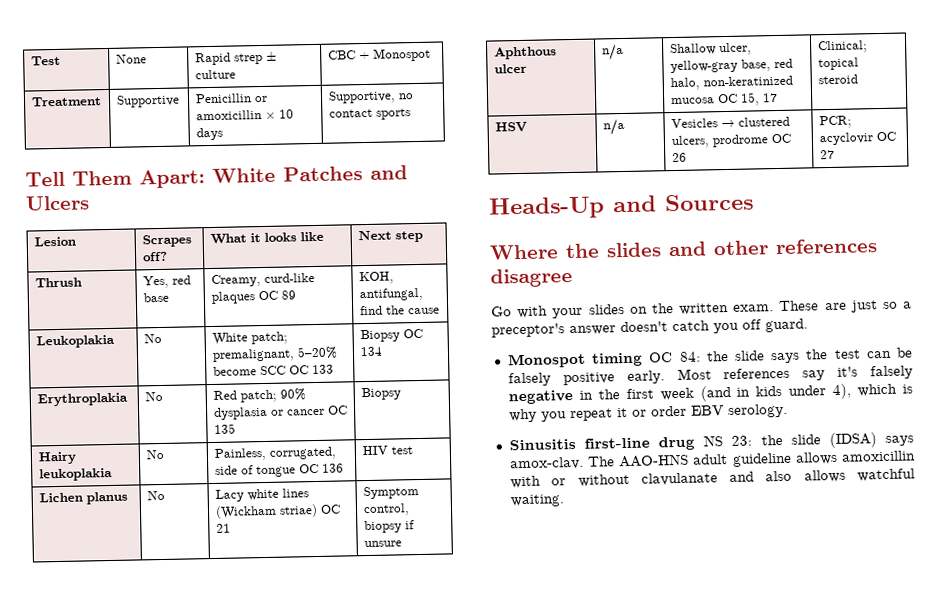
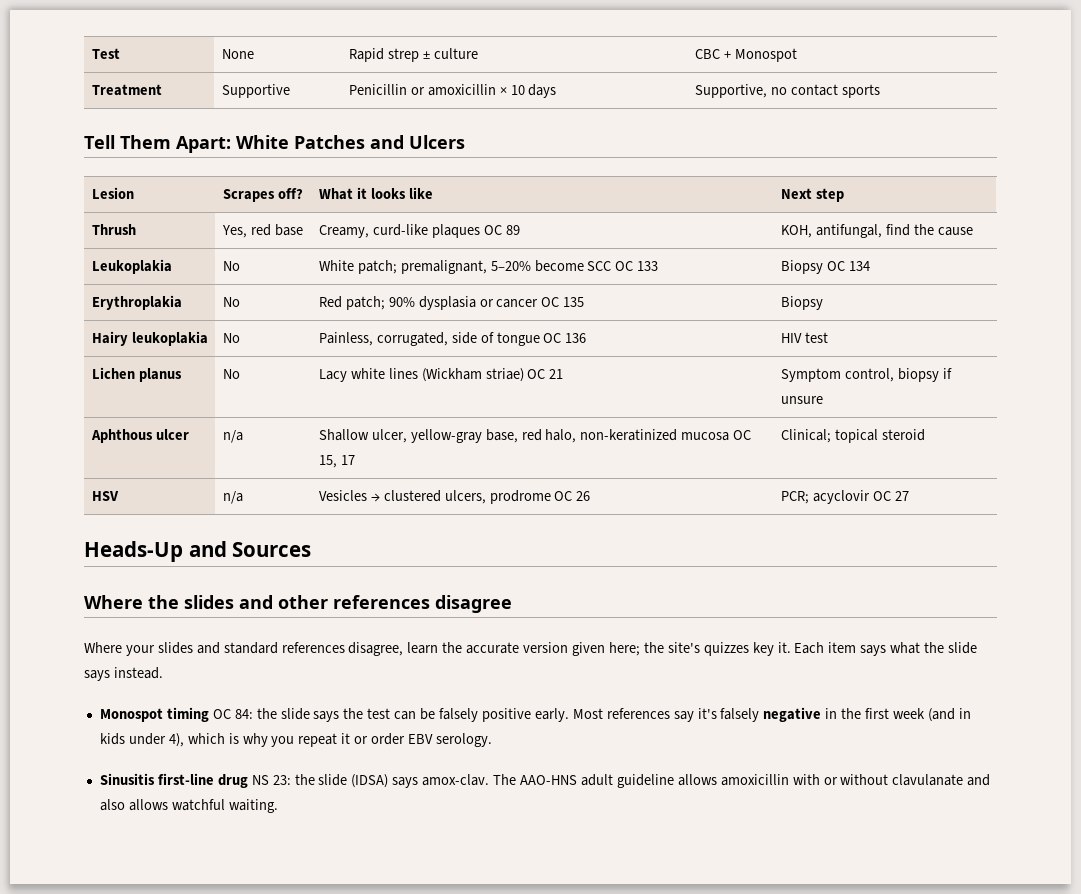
[491,300,912,319] [491,318,808,338] Go with your slides on the written exam. These are just so a preceptor's answer doesn't catch you off guard. -> [84,642,978,656] [84,667,163,681] Where your slides and standard references disagree, learn the accurate version given here; the site's quizzes key it. Each item says what the slide says instead.

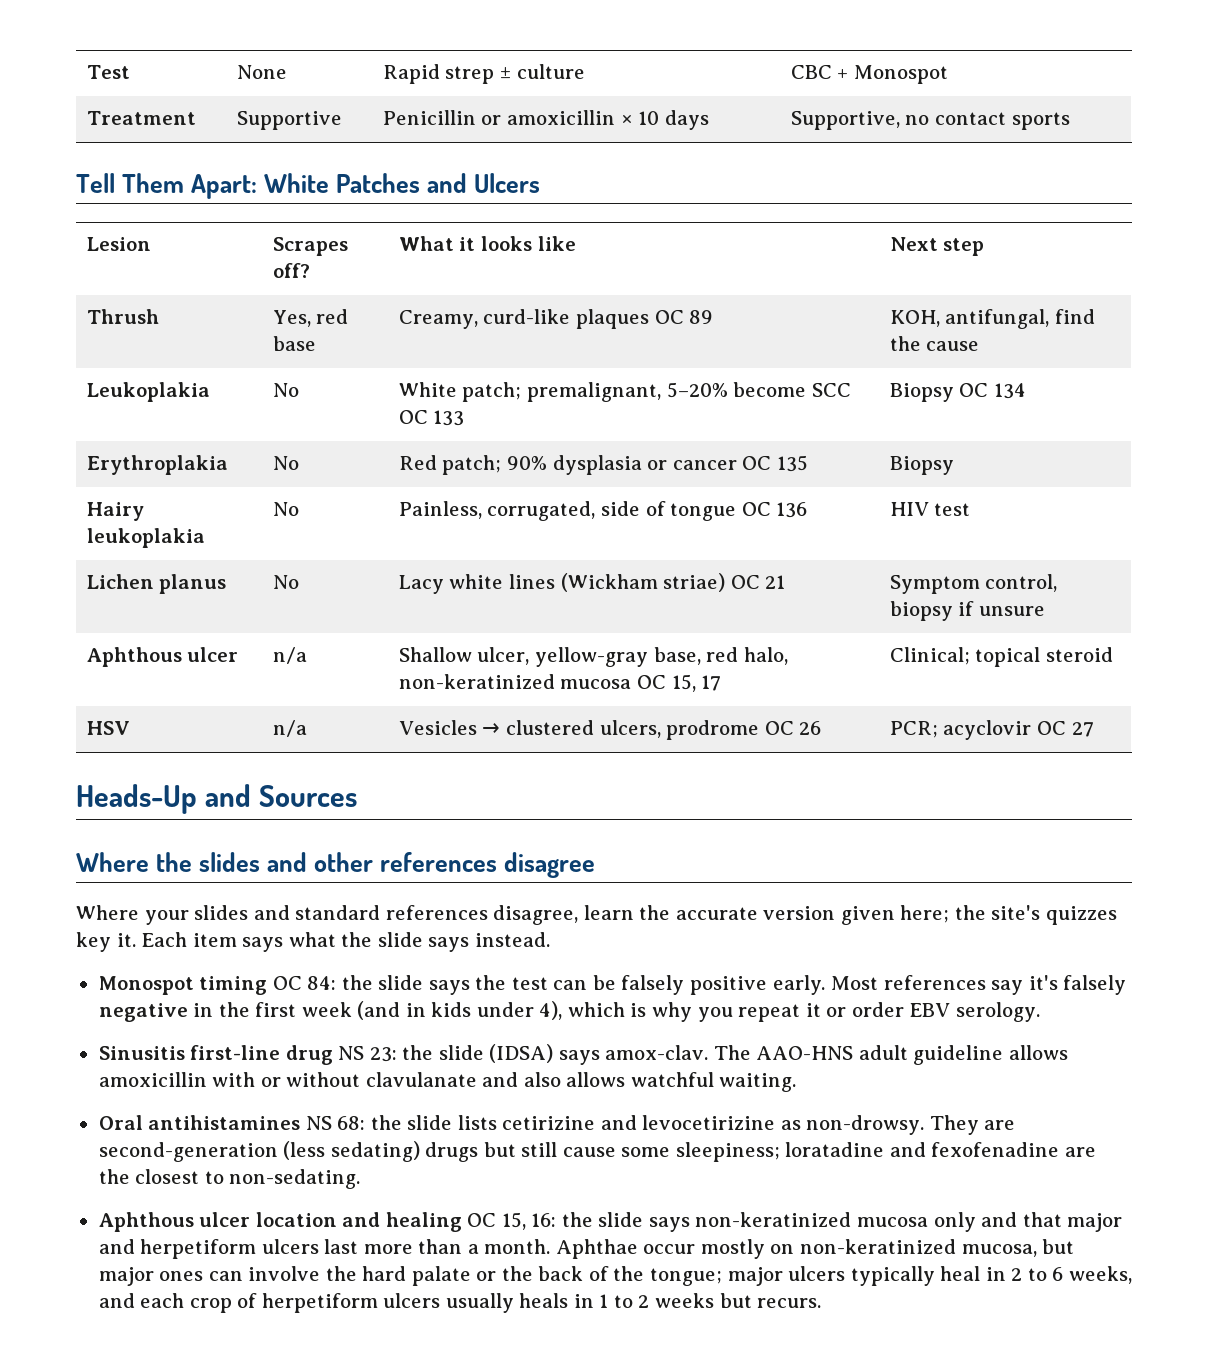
(278, 806) none -> [98,1115,1016,1135] [98,1141,1096,1162] [98,1169,361,1189] [98,1212,1123,1232] [98,1239,1075,1259] [98,1266,1132,1286] [98,1293,822,1313] // Oral antihistamines NS 68: the slide lists cetirizine and levocetirizine as non-drowsy. They are second-generation (less sedating) drugs but still cause some sleepiness; loratadine and fexofenadine are the closest to non-sedating. // Aphthous ulcer location and healing OC 15, 16: the slide says non-keratinized mucosa only and that major and herpetiform ulcers last more than a month. Aphthae occur mostly on non-keratinized mucosa, but major ones can involve the hard palate or the back of the tongue; major ulcers typically heal in 2 to 6 weeks, and each crop of herpetiform ulcers usually heals in 1 to 2 weeks but recurs.

